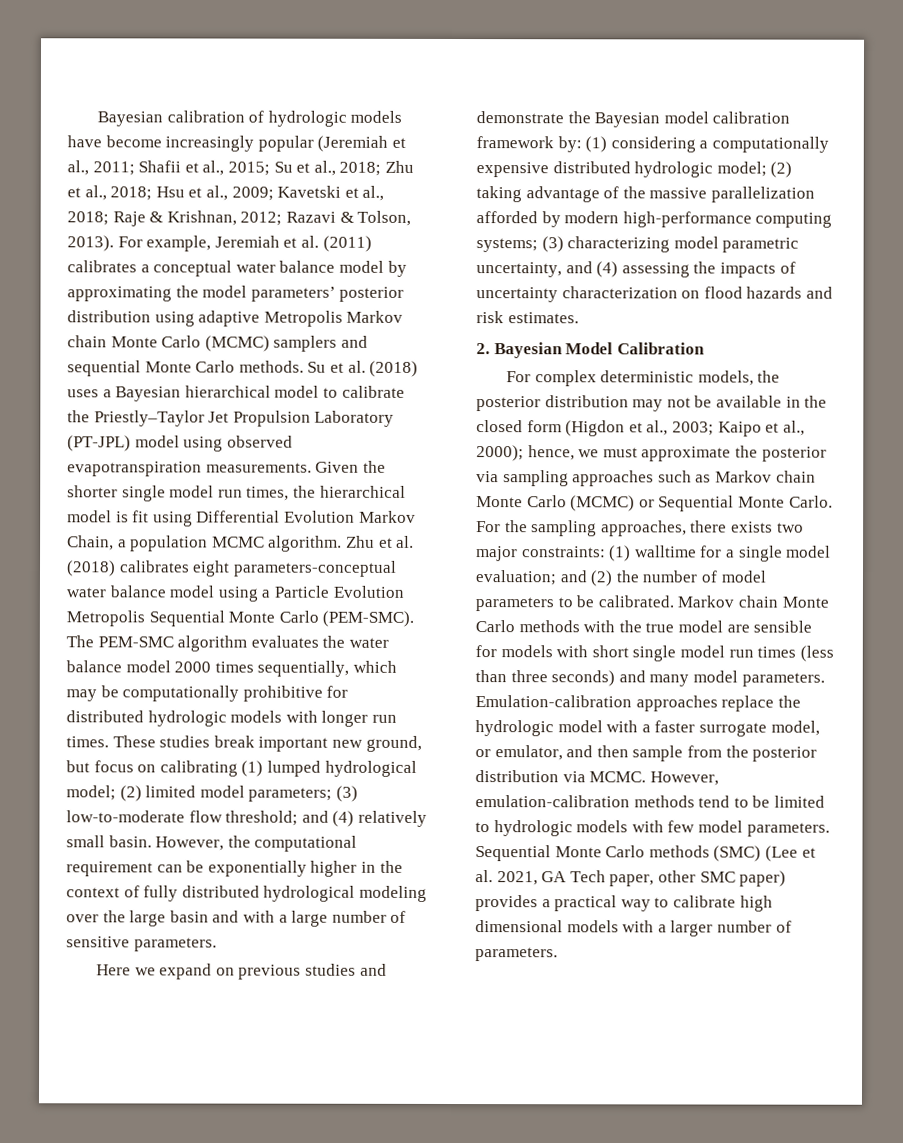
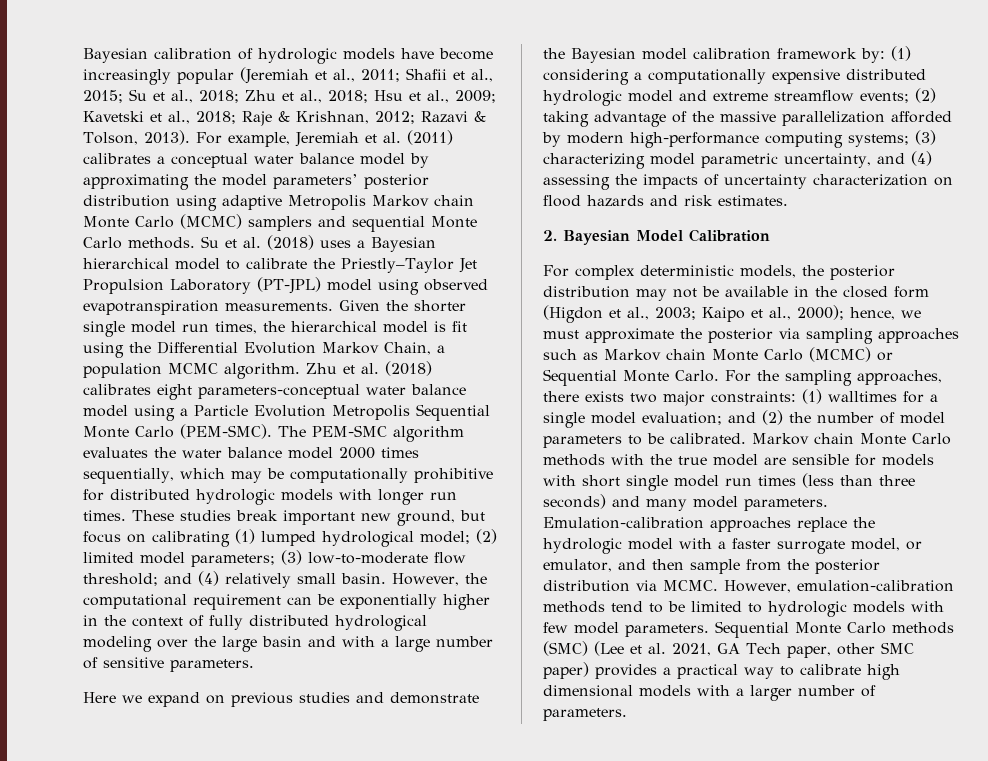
(193, 519) none -> [129,342,151,353] the
[716,161,767,177] model; -> [628,90,909,103] model and extreme streamflow events;
[634,545,697,558] walltime -> [828,391,897,402] walltimes

